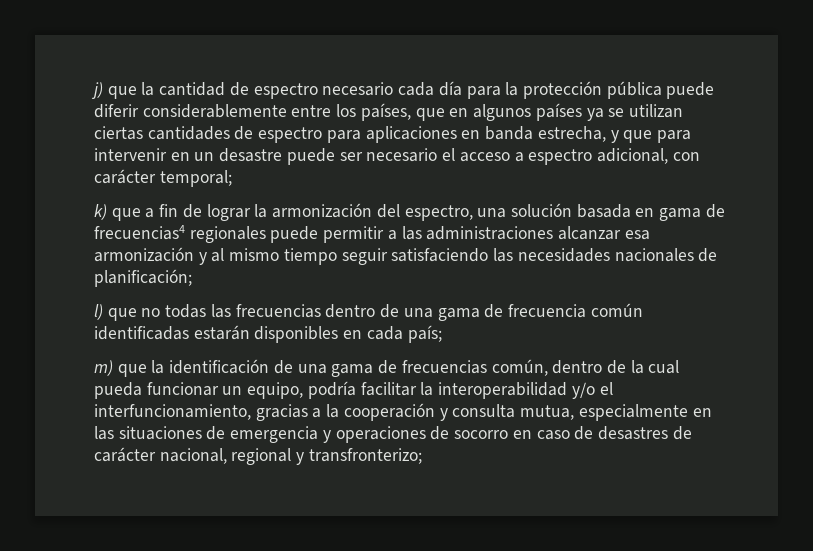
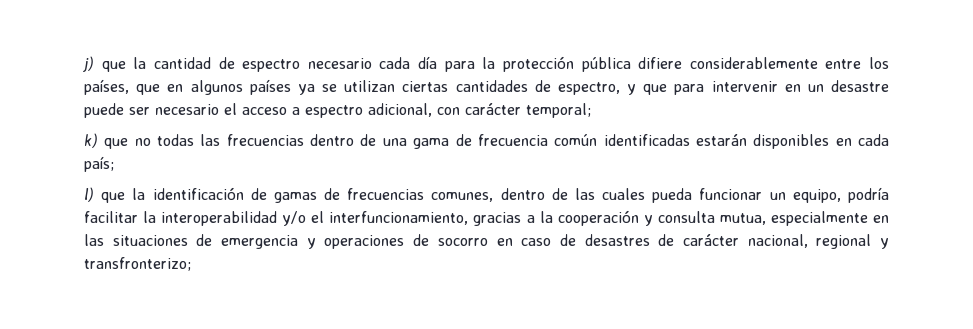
[666,82,715,99] [94,104,139,118] puede diferir -> [638,57,683,69] difiere
[258,126,606,143] espectro para aplicaciones en banda estrecha, -> [557,82,620,95] espectro,
[145,203,725,221] [94,225,650,243] [94,247,718,265] [94,269,192,287] [94,304,137,321] a fin de lograr la armonización del espectro, una solución basada en gama de frecuencias4 regionales puede permitir a las administraciones alcanzar esa armonización y al mismo tiempo seguir satisfaciendo las necesidades nacionales de planificación; // l) que -> (129, 143) none
[94,360,113,376] m) -> [84,187,94,202] l)
[297,364,374,377] una gama -> [273,192,317,203] gamas
[491,359,680,376] común, dentro de la cual -> [431,188,646,202] comunes, dentro de las cuales

